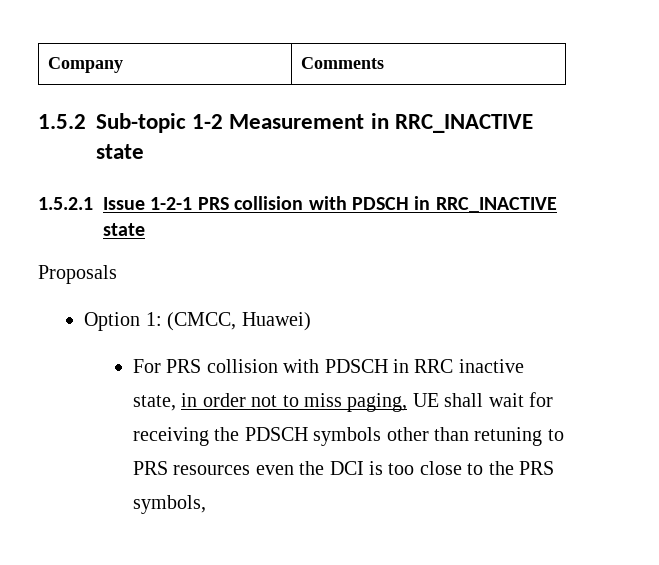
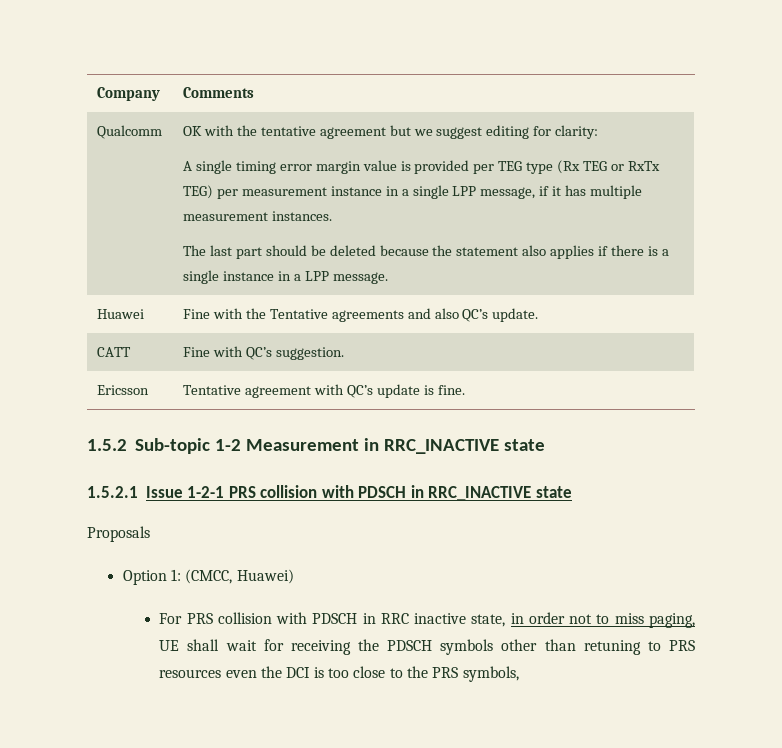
(385, 63) none -> [97,125,163,139] [183,125,599,139] [183,160,660,174] [183,185,643,199] [183,211,332,221] [183,245,669,259] [183,270,388,284] [97,309,145,319] [183,308,539,322] [97,347,132,357] [183,346,344,360] [97,385,150,395] [183,384,465,398] // Qualcomm | OK with the tentative agreement but we suggest editing for clarity: // A single timing error margin value is provided per TEG type (Rx TEG or RxTx TEG) per measurement instance in a single LPP message, if it has multiple measurement instances. // The last part should be deleted because the statement also applies if there is a single instance in a LPP message. // Huawei | Fine with the Tentative agreements and also QC’s update. // CATT | Fine with QC’s suggestion. // Ericsson | Tentative agreement with QC’s update is fine.

